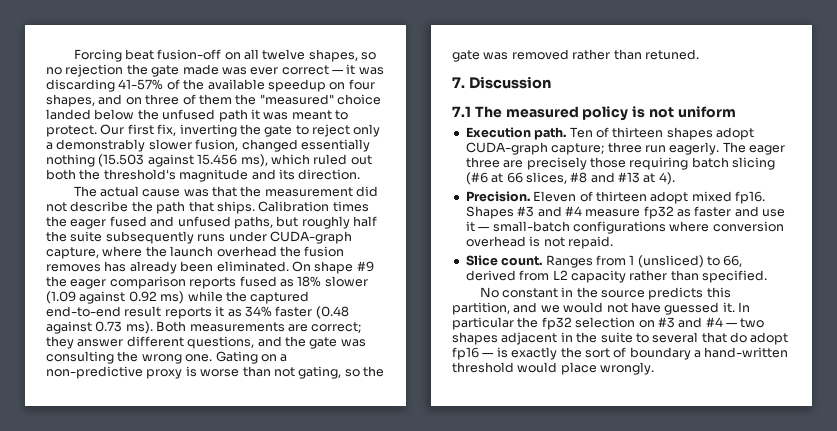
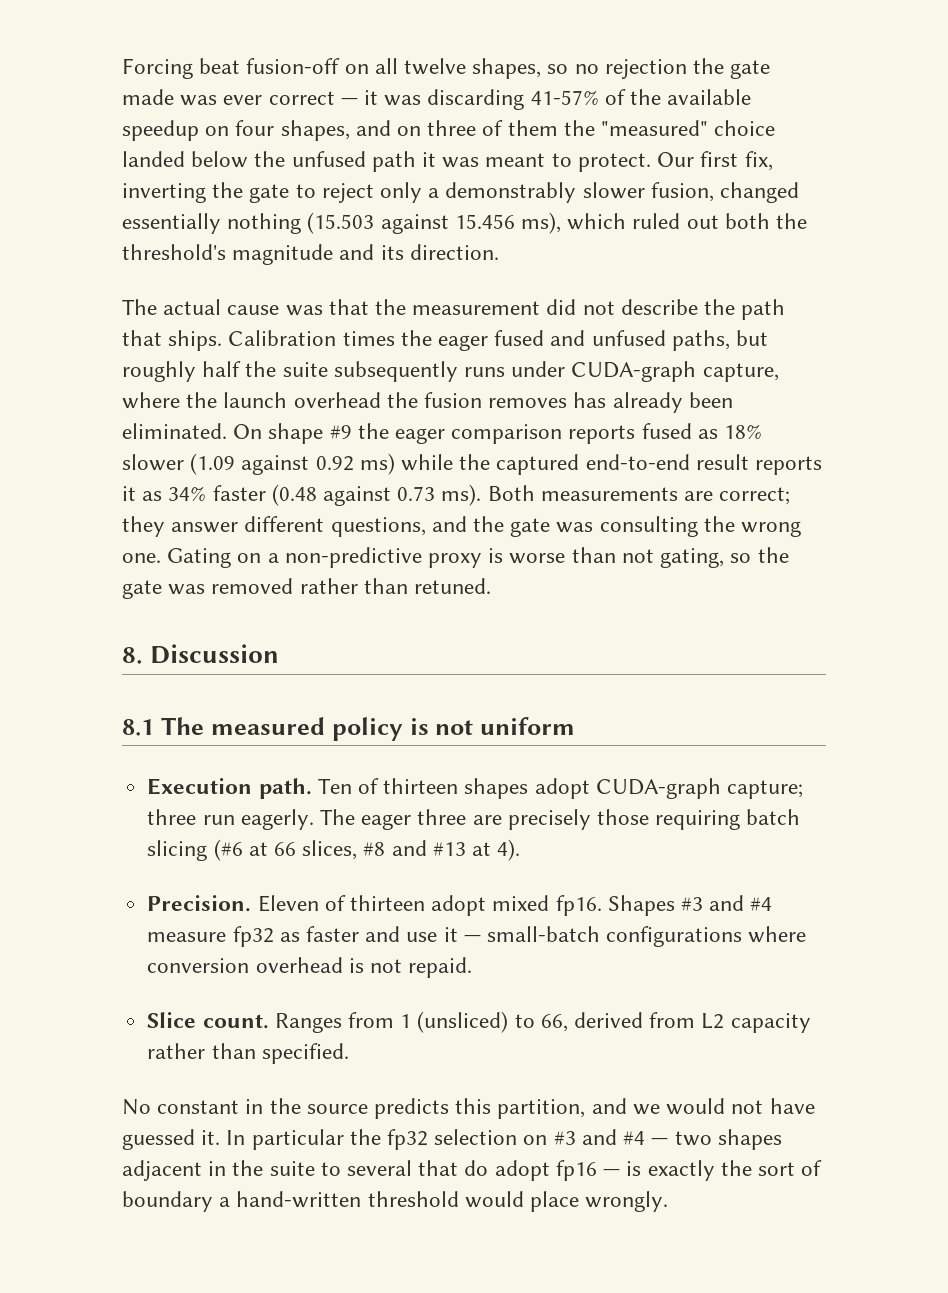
[452,77,465,88] 7. -> [122,647,143,664] 8.
[452,106,471,117] 7.1 -> [122,719,154,736] 8.1

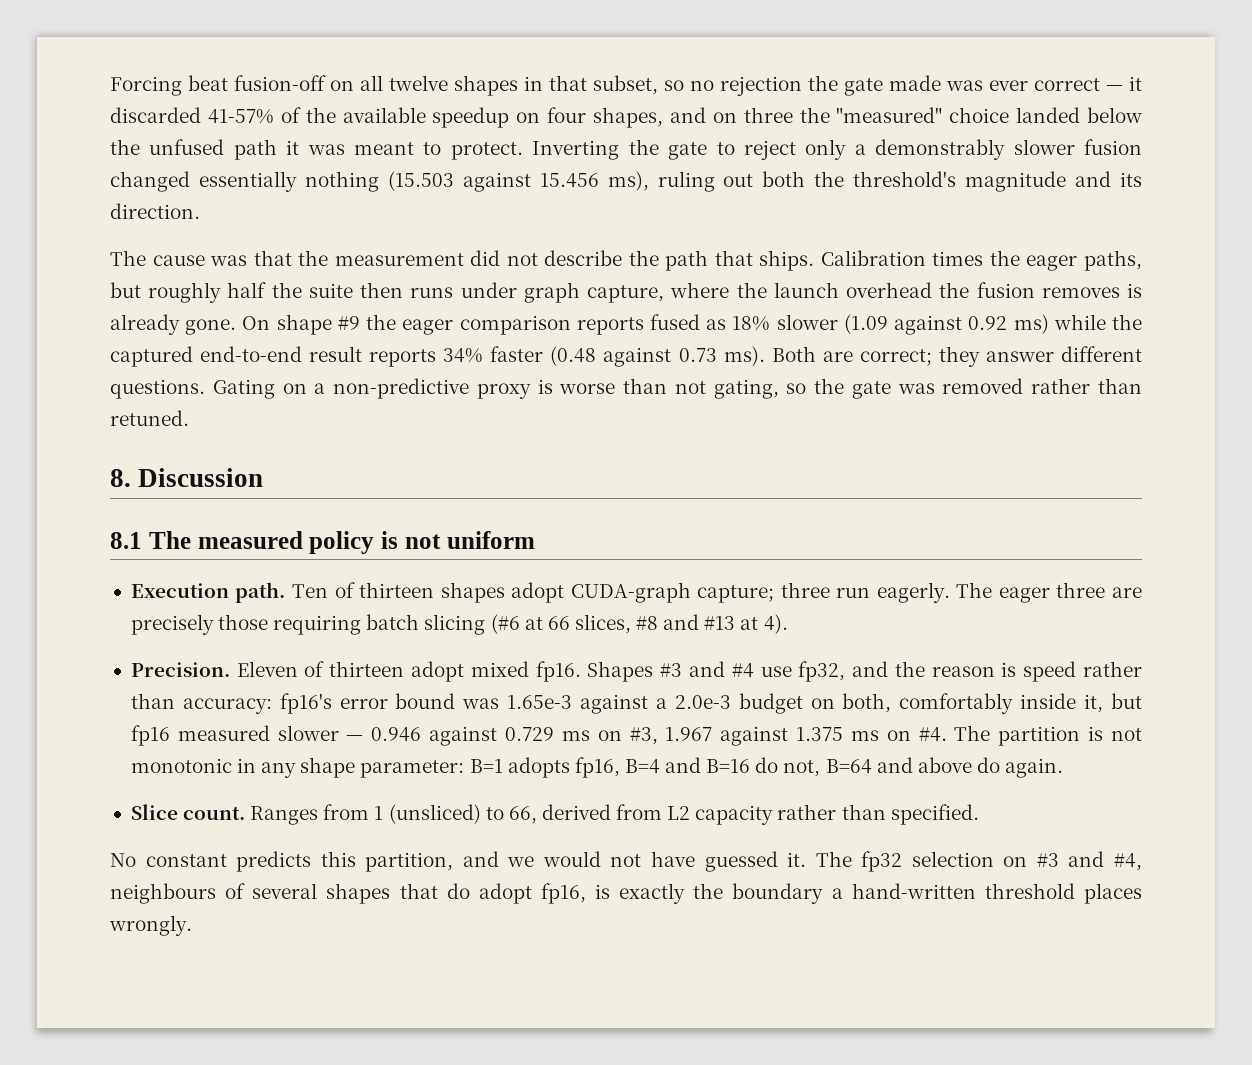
[472,58,542,79] shapes, -> [454,75,658,96] shapes in that subset,
[384,89,525,110] was discarding -> [110,107,201,123] discarded
[482,120,558,136] of them -> (793, 115) none
[657,151,773,171] [122,183,206,203] Our first fix, inverting -> [532,140,620,160] Inverting
[650,182,714,202] fusion, -> [1083,139,1142,155] fusion
[567,213,681,230] which ruled -> [657,171,715,192] ruling
[163,299,222,315] actual -> (146, 258) none
[494,330,666,346] fused and unfused -> (1078, 263) none
[333,361,458,382] subsequently -> [360,282,404,298] then
[571,361,697,382] CUDA-graph -> [523,282,580,303] graph
[573,392,733,413] [122,423,227,439] has already been eliminated. -> [1127,283,1143,298] [110,314,237,335] is already gone.
[122,486,163,501] it as -> (437, 358) none
[540,487,678,501] measurements -> (816, 354) none
[330,516,802,537] [122,553,161,563] questions, and the gate was consulting the wrong one. -> [110,379,205,399] questions.
[147,926,807,947] [147,957,473,978] measure fp32 as faster and use it — small-batch configurations where conversion overhead is not repaid. -> [760,661,1142,682] [130,693,1143,714] [130,725,1142,746] [130,757,1064,778] use fp32, and the reason is speed rather than accuracy: fp16's error bound was 1.65e-3 against a 2.0e-3 budget on both, comfortably inside it, but fp16 measured slower — 0.946 against 0.729 ms on #3, 1.967 against 1.375 ms on #4. The partition is not monotonic in any shape parameter: B=1 adopts fp16, B=4 and B=16 do not, B=64 and above do again.
[245,1098,368,1114] in the source -> (227, 860) none
[226,1129,381,1150] In particular the -> [815,851,852,867] The
[623,1129,782,1150] [122,1160,413,1181] #4 — two shapes adjacent in the suite to several -> [1113,853,1142,871] [110,883,391,904] #4, neighbours of several shapes
[555,1160,621,1181] fp16 — -> [540,883,586,904] fp16,
[757,1160,823,1176] sort of -> (724, 891) none
[464,1191,580,1212] would place -> [1084,883,1142,904] places

